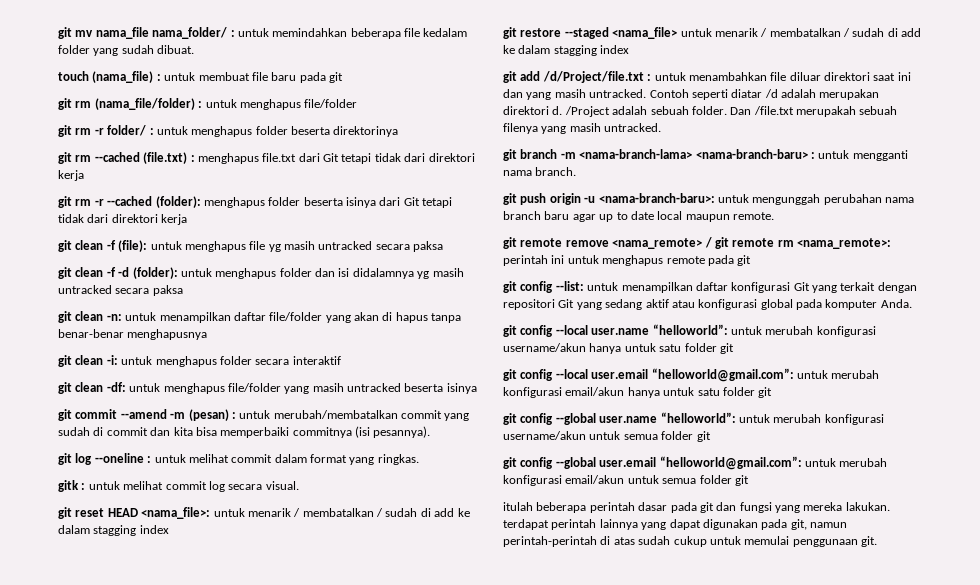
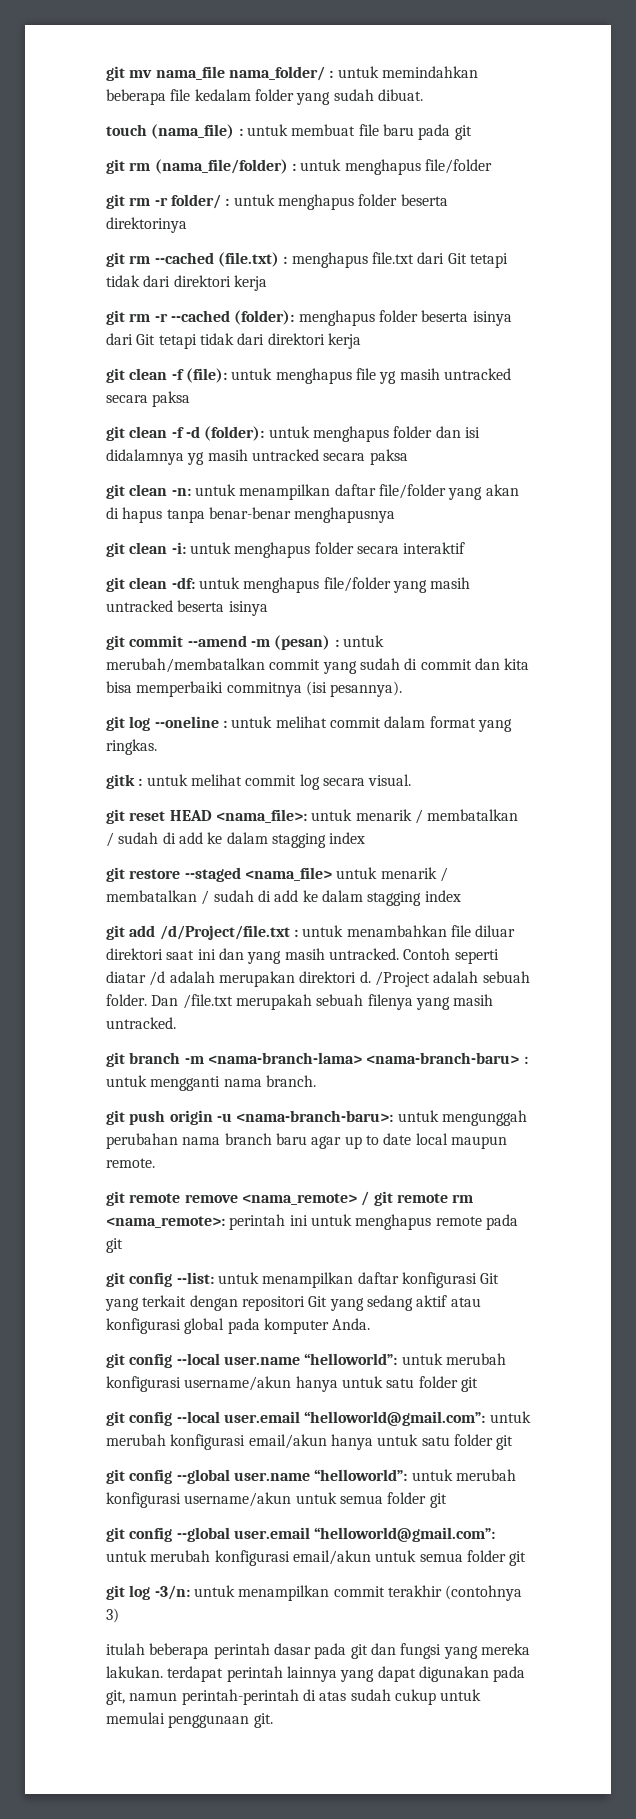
(749, 480) none -> [106,1585,523,1601] [106,1608,119,1623] // git log -3/n: untuk menampilkan commit terakhir (contohnya 3)

